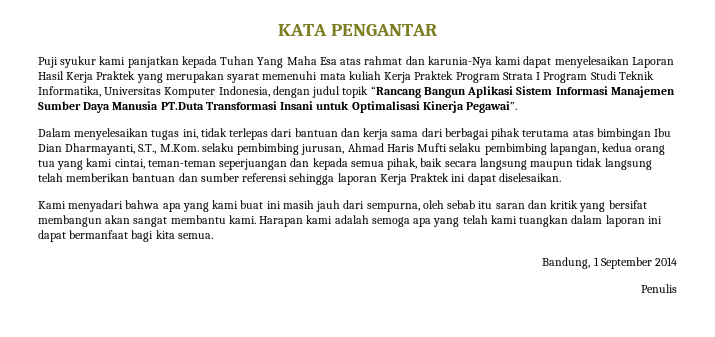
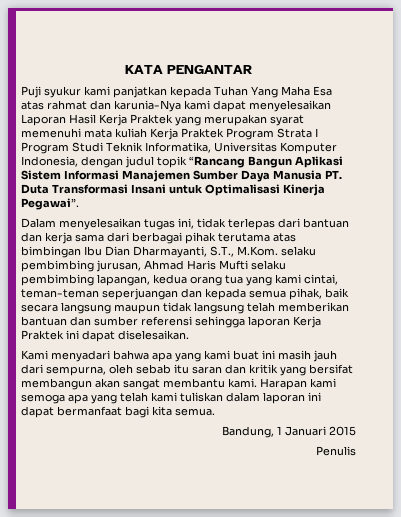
[160,102,204,110] PT.Duta -> [325,170,342,179] [21,184,49,194] PT. Duta
[334,215,369,224] adalah -> (336, 383) none
[519,215,569,227] tuangkan -> [180,392,223,402] tuliskan
[600,257,677,269] September 2014 -> [285,426,356,436] Januari 2015

